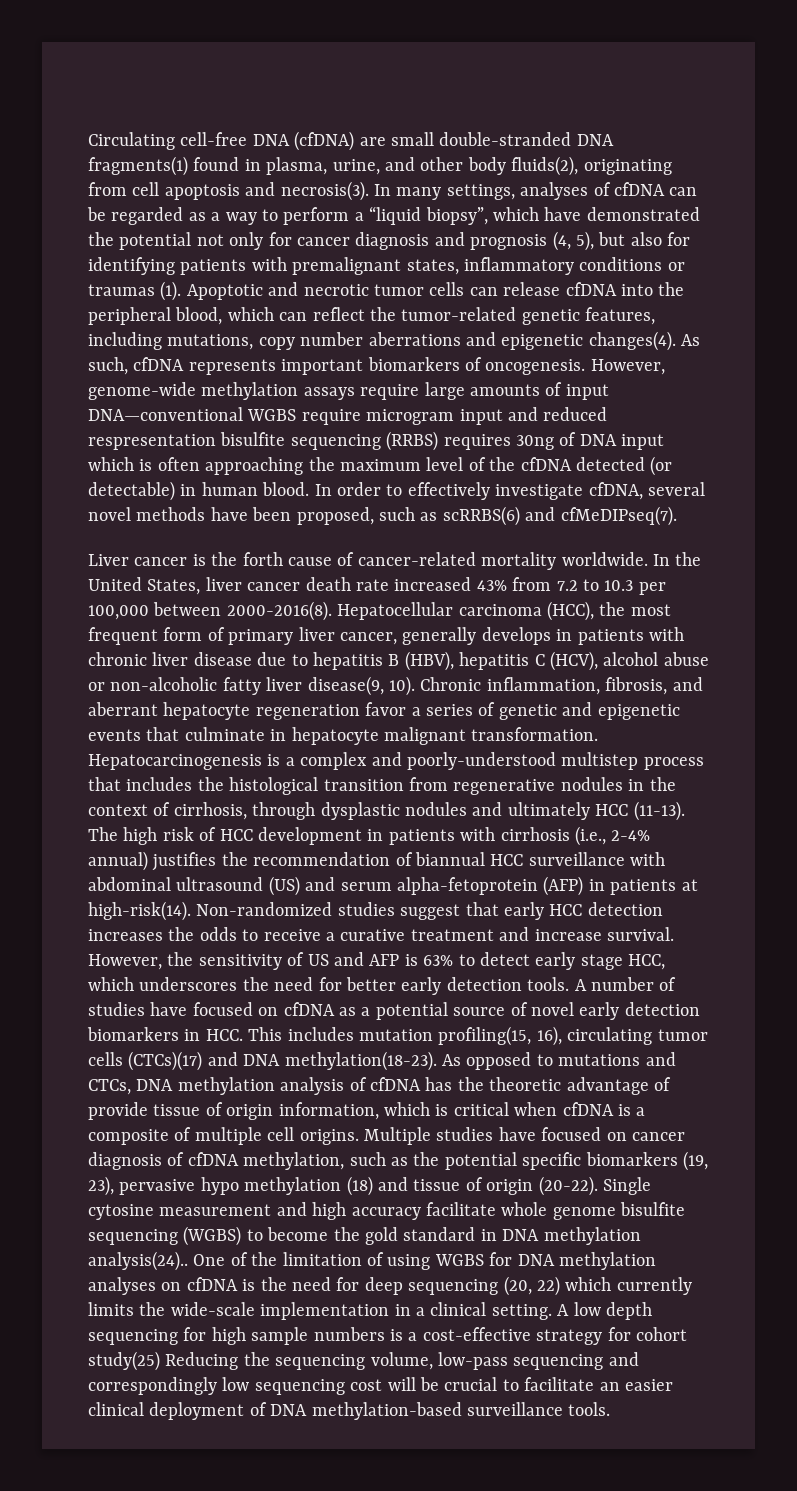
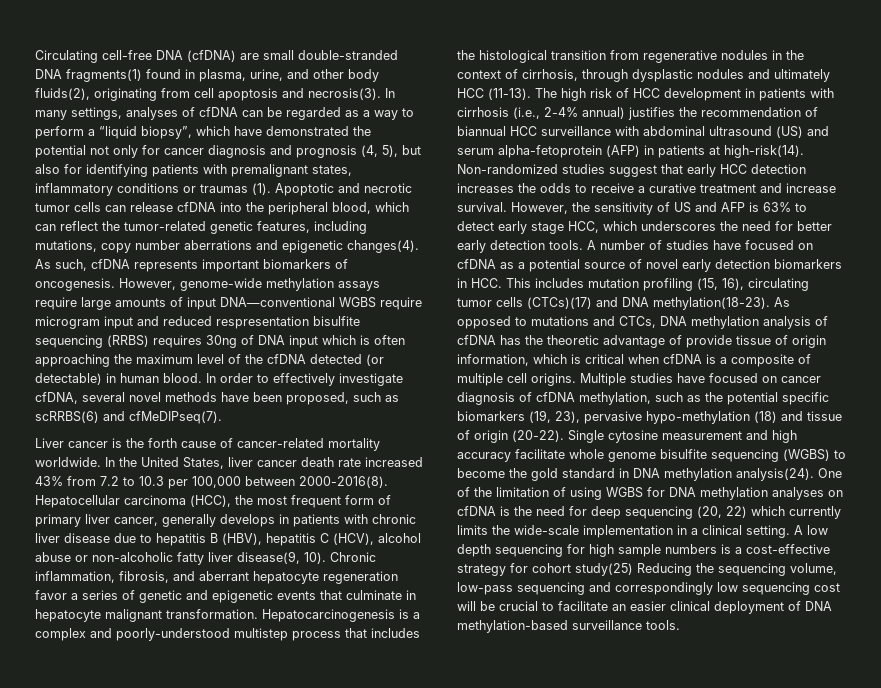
[438,1026,532,1046] profiling(15, -> [643,278,718,291] profiling (15,
[200,1177,342,1195] hypo methylation -> [646,411,750,424] hypo-methylation
[88,1251,188,1271] analysis(24).. -> [736,468,814,481] analysis(24).

